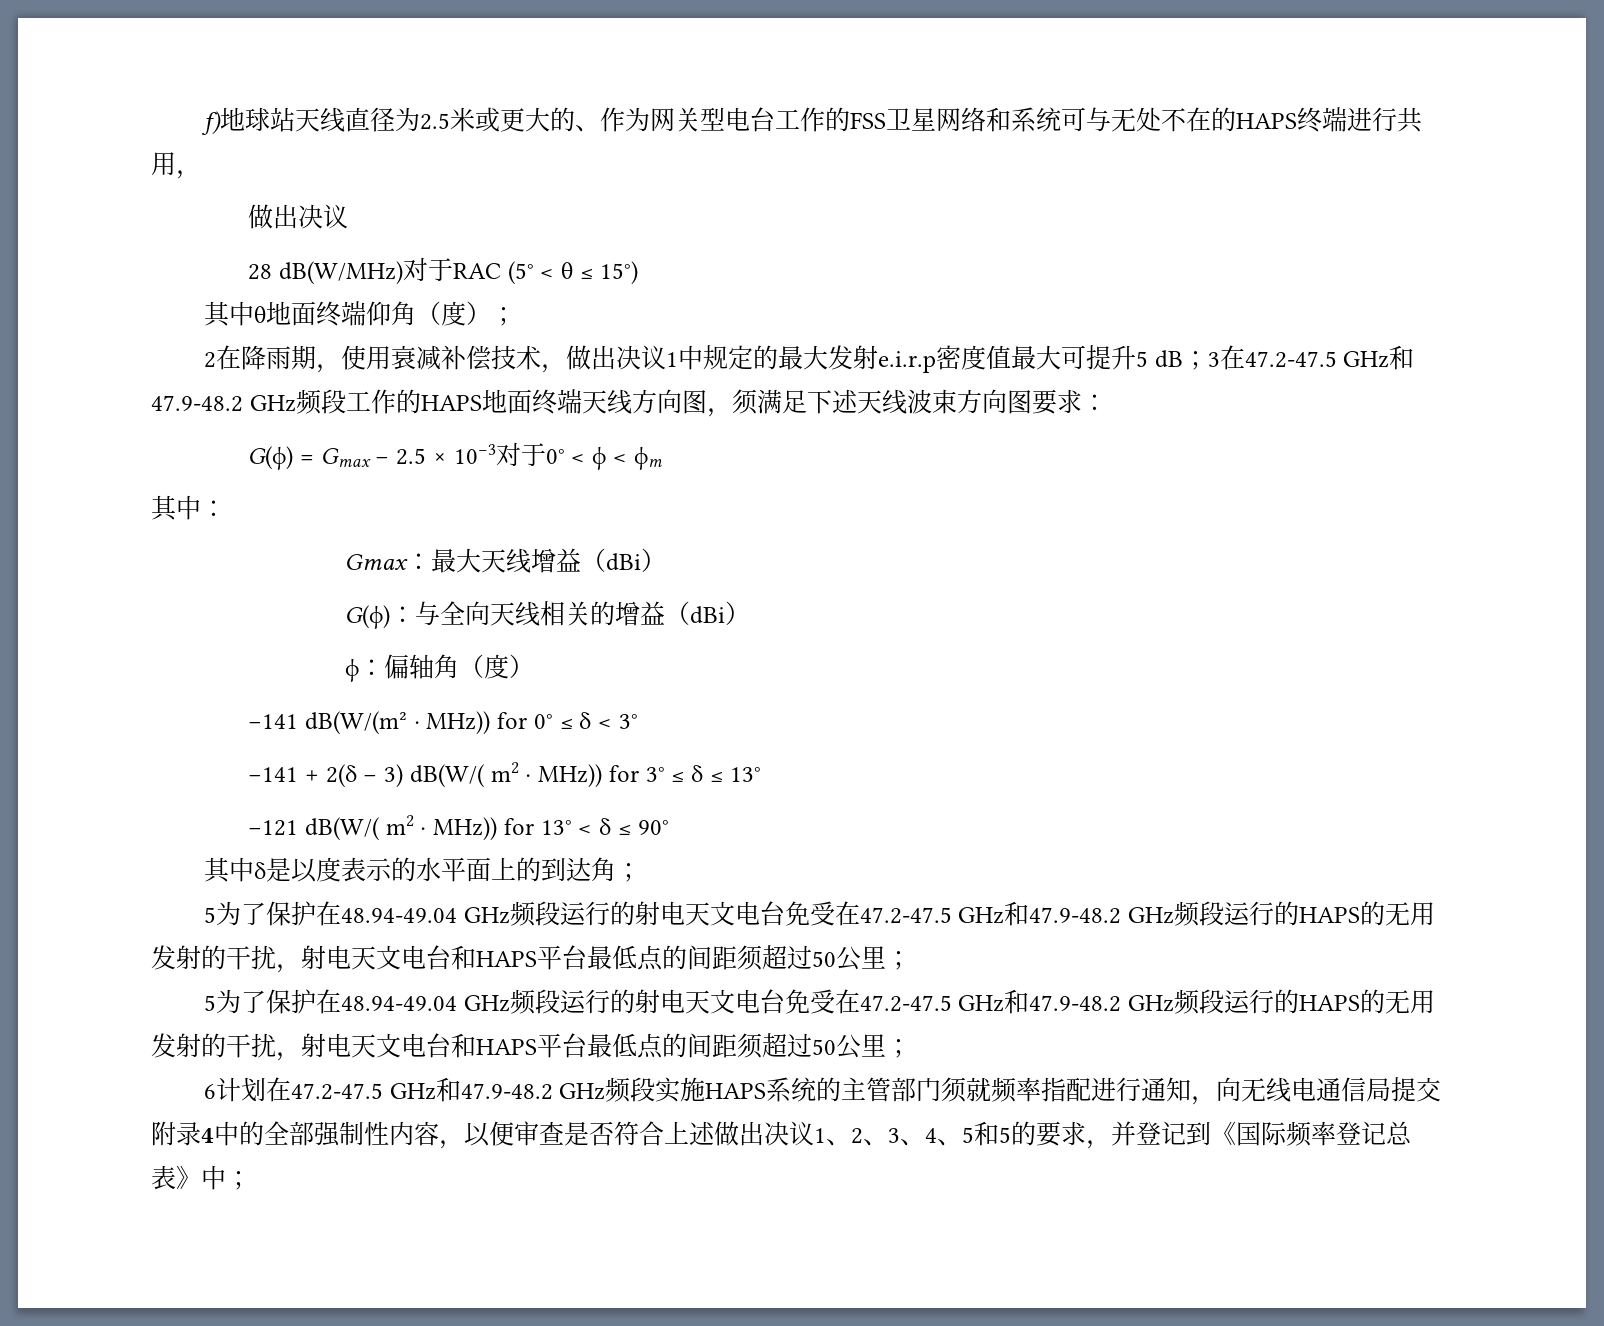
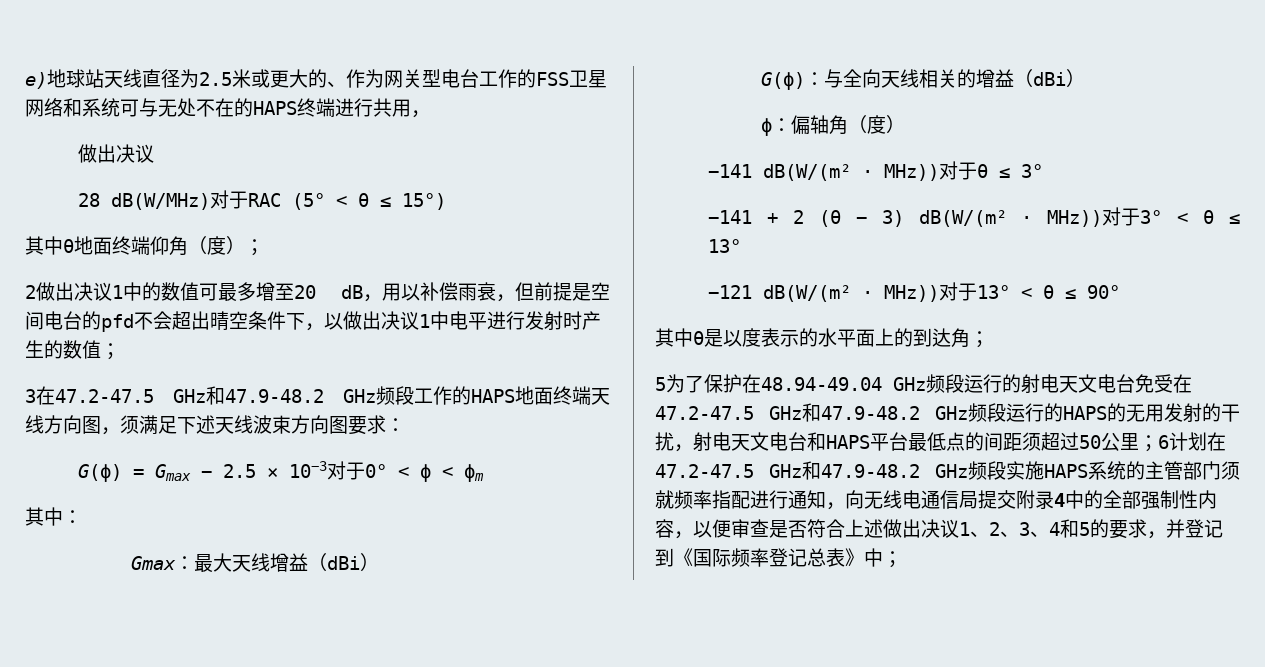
[201,111,221,135] f) -> [25,72,47,89] e)
[215,345,1208,373] 在降雨期，使用衰减补偿技术，做出决议1中规定的最大发射e.i.r.p密度值最大可提升5 dB； -> [36,282,610,302] [25,311,601,332] [25,340,120,360] 做出决议1中的数值可最多增至20 dB，用以补偿雨衰，但前提是空间电台的pfd不会超出晴空条件下，以做出决议1中电平进行发射时产生的数值； //
[497,712,638,729] [248,762,704,788] for 0° ≤ δ < 3° // −141 + 2(δ − 3) dB(W/( m2 · MHz)) for 3° ≤ δ -> [939,161,1044,180] [708,207,1215,227] 对于θ ≤ 3° // −141 + 2 (θ − 3) dB(W/(m² · MHz))对于3° < θ
[304,815,534,841] dB(W/( m2 · MHz)) for -> [763,282,978,302] dB(W/(m² · MHz))对于
[599,818,612,835] δ -> [1043,285,1055,299] θ
[253,862,266,879] δ -> [693,331,704,345] θ
[203,989,1436,1015] [151,1033,911,1061] // 5为了保护在48.94-49.04 GHz频段运行的射电天文电台免受在47.2-47.5 GHz和47.9-48.2 GHz频段运行的HAPS的无用发射的干扰，射电天文电台和HAPS平台最低点的间距须超过50公里； // -> (1158, 443) none
[937,1127,974,1146] 、5 -> (1060, 529) none

